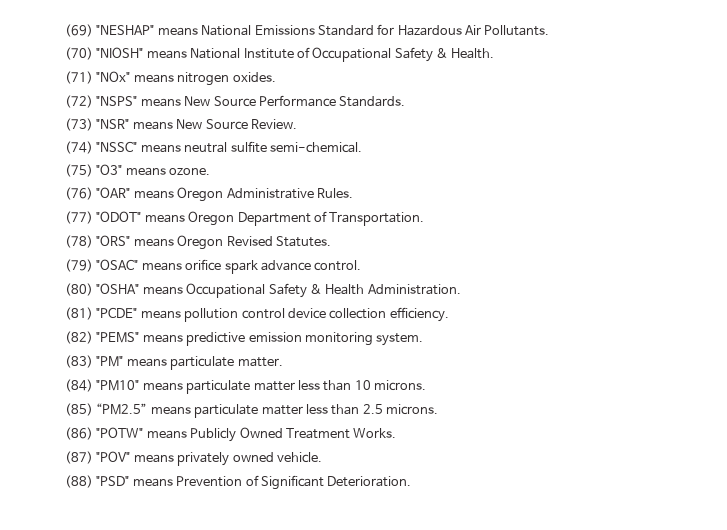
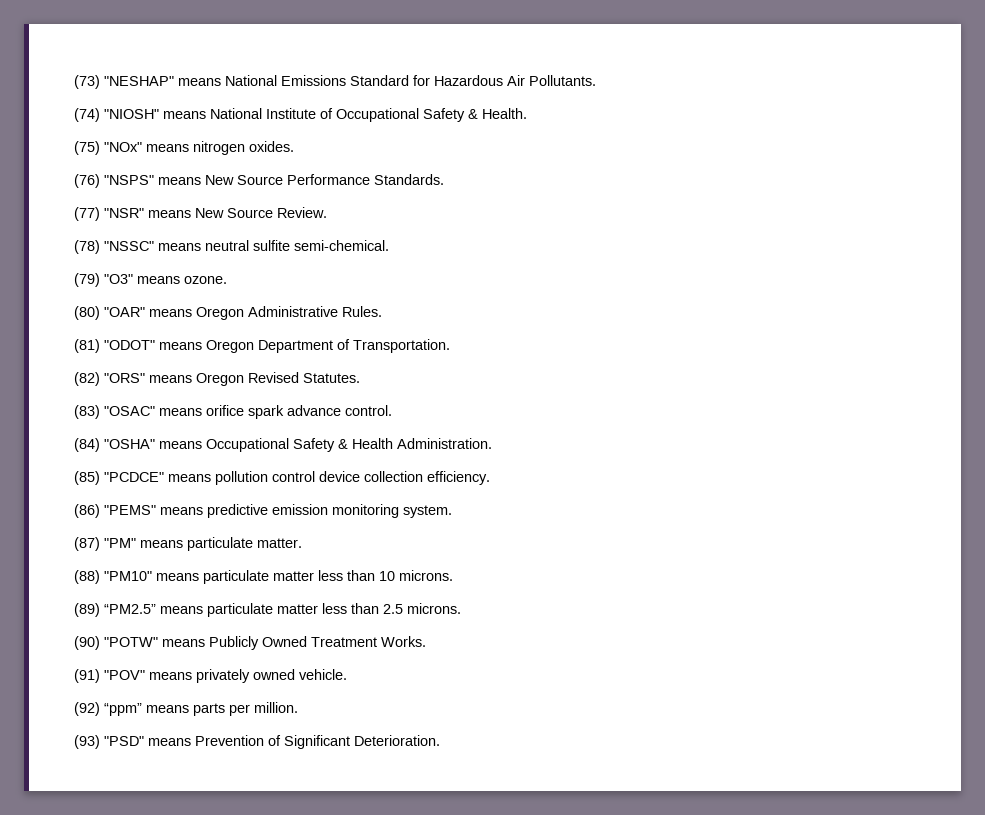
[65,24,93,37] (69) -> [74,75,100,89] (73)
[65,47,93,60] (70) -> [74,108,100,122] (74)
[65,71,93,84] (71) -> [74,141,100,155] (75)
[65,95,93,108] (72) -> [74,174,100,188] (76)
[65,118,93,131] (73) -> [74,207,100,221] (77)
[65,141,93,154] (74) -> [74,240,100,254] (78)
[65,164,93,177] (75) -> [74,273,100,287] (79)
[65,187,93,200] (76) -> [74,306,100,320] (80)
[65,211,93,224] (77) -> [74,339,100,353] (81)
[65,235,93,248] (78) -> [74,372,100,386] (82)
[65,259,93,272] (79) -> [74,405,100,419] (83)
[65,283,93,296] (80) -> [74,438,100,452] (84)
[65,307,138,320] (81) "PCDE" -> [74,471,164,485] (85) "PCDCE"
[65,331,93,344] (82) -> [74,504,100,518] (86)
[65,355,93,368] (83) -> [74,537,100,551] (87)
[65,379,93,392] (84) -> [74,570,100,584] (88)
[65,403,93,416] (85) -> [74,603,100,617] (89)
[65,427,93,440] (86) -> [74,636,100,650] (90)
[65,451,93,464] (87) -> [74,669,100,683] (91)
[65,475,93,488] (88) -> [74,702,298,716] [74,735,100,749] (92) “ppm” means parts per million. // (93)

